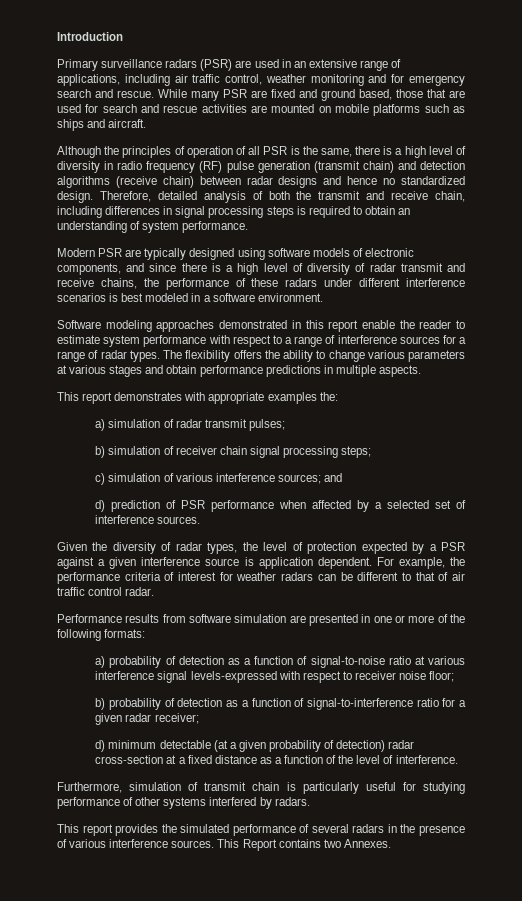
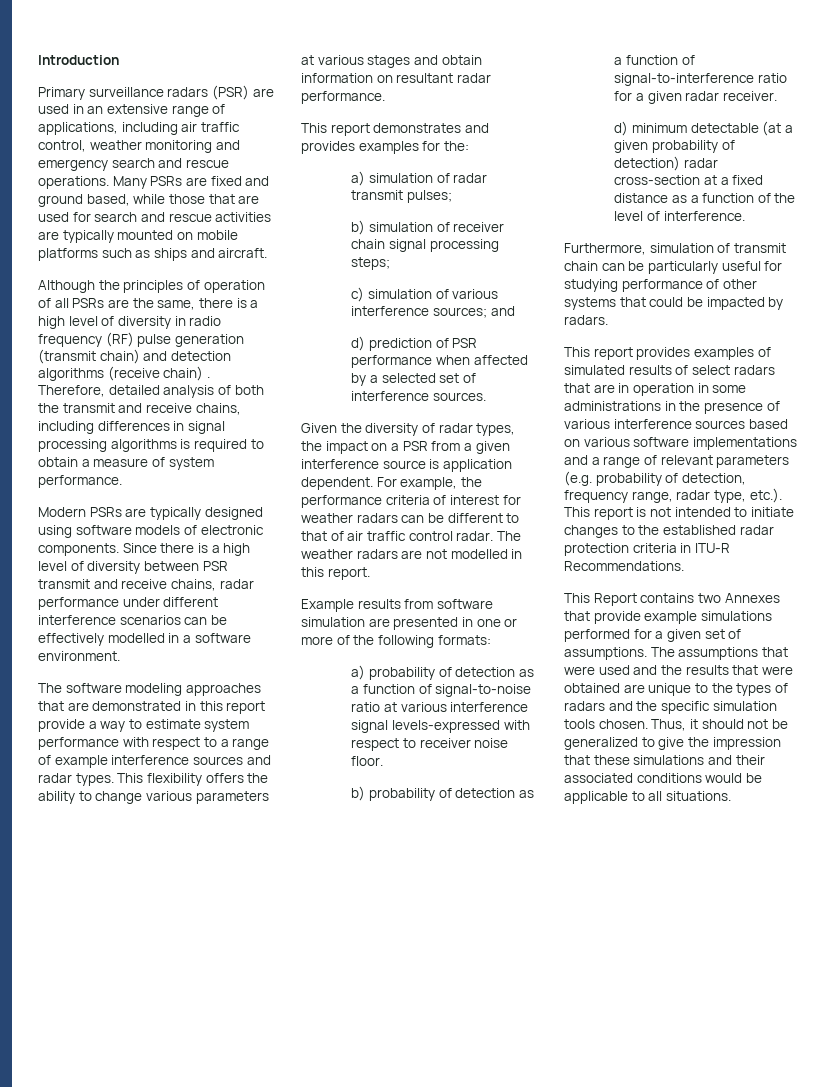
[391,74,405,83] for -> (240, 145) none
[117,89,247,101] rescue. While many PSR -> [185,159,229,168] [38,176,183,189] rescue operations. Many PSRs
(392, 94) none -> [133,194,166,204] while
(267, 109) none -> [62,230,114,243] typically
[263,146,300,155] PSR is -> [72,298,129,308] PSRs are
[199,176,465,188] [57,191,93,203] between radar designs and hence no standardized design. -> [206,376,210,378] .
[434,191,465,202] chain, -> [195,403,241,415] chains,
[266,206,294,218] steps -> [110,439,177,452] algorithms
[398,208,411,215] [57,221,127,233] an understanding -> [81,458,149,467] a measure
[98,248,123,257] PSR -> [89,507,122,517] PSRs
[57,263,465,275] [57,278,465,290] [57,293,323,302] [57,320,215,332] components, and since there is a high level of diversity of radar transmit and receive chains, the performance of these radars under different interference scenarios is best modeled in a software environment. // Software modeling approaches -> [38,543,251,556] [38,561,228,574] [38,579,254,591] [38,597,219,610] [38,615,227,625] [38,633,251,646] [38,651,120,661] [38,683,261,696] [38,701,89,711] components. Since there is a high level of diversity between PSR transmit and receive chains, radar performance under different interference scenarios can be effectively modelled in a software environment. // The software modeling approaches that are
[361,320,452,329] enable the reader -> [38,719,126,732] provide a way
[337,335,467,344] [57,350,99,362] interference sources for a range of -> [54,755,271,768] example interference sources and
[163,350,182,359] The -> [117,773,144,783] This
[199,365,421,377] performance predictions in multiple aspects. -> [301,73,491,83] [301,91,385,104] information on resultant radar performance.
[184,392,317,404] with appropriate examples -> [464,123,489,133] [301,141,441,154] and provides examples for
[263,542,425,554] level of protection expected by -> [325,441,388,454] impact on
[57,557,94,569] against -> [431,441,461,451] from
[57,614,122,623] // Performance -> [496,531,521,541] [301,549,523,559] [301,567,370,580] [301,599,354,612] The weather radars are not modelled in this report. // Example
[429,671,455,682] floor; -> [351,756,384,766] floor.
[154,713,199,724] receiver; -> [722,91,777,101] receiver.
[286,782,296,791] is -> [601,261,645,271] can be
[209,797,257,806] interfered -> [619,297,765,310] that could be impacted
[161,824,385,836] the simulated performance of several radars -> [693,347,771,360] [564,365,775,375] [564,383,747,396] [564,401,661,411] examples of simulated results of select radars that are in operation in some administrations
[171,839,391,851] sources. This Report contains two Annexes. -> [695,419,788,429] [564,437,797,450] [564,455,790,468] [564,471,746,486] [564,488,782,503] [564,507,794,520] [564,525,774,538] [564,543,730,556] [564,561,684,571] [564,593,780,606] [564,611,772,624] [564,629,742,642] [564,647,788,660] [564,665,793,675] [564,683,788,696] [564,701,777,714] [564,719,788,731] [564,737,781,750] [564,755,765,765] [564,773,762,783] [564,791,731,804] sources based on various software implementations and a range of relevant parameters (e.g. probability of detection, frequency range, radar type, etc.). This report is not intended to initiate changes to the established radar protection criteria in ITU-R Recommendations. // This Report contains two Annexes that provide example simulations performed for a given set of assumptions. The assumptions that were used and the results that were obtained are unique to the types of radars and the specific simulation tools chosen. Thus, it should not be generalized to give the impression that these simulations and their associated conditions would be applicable to all situations.

